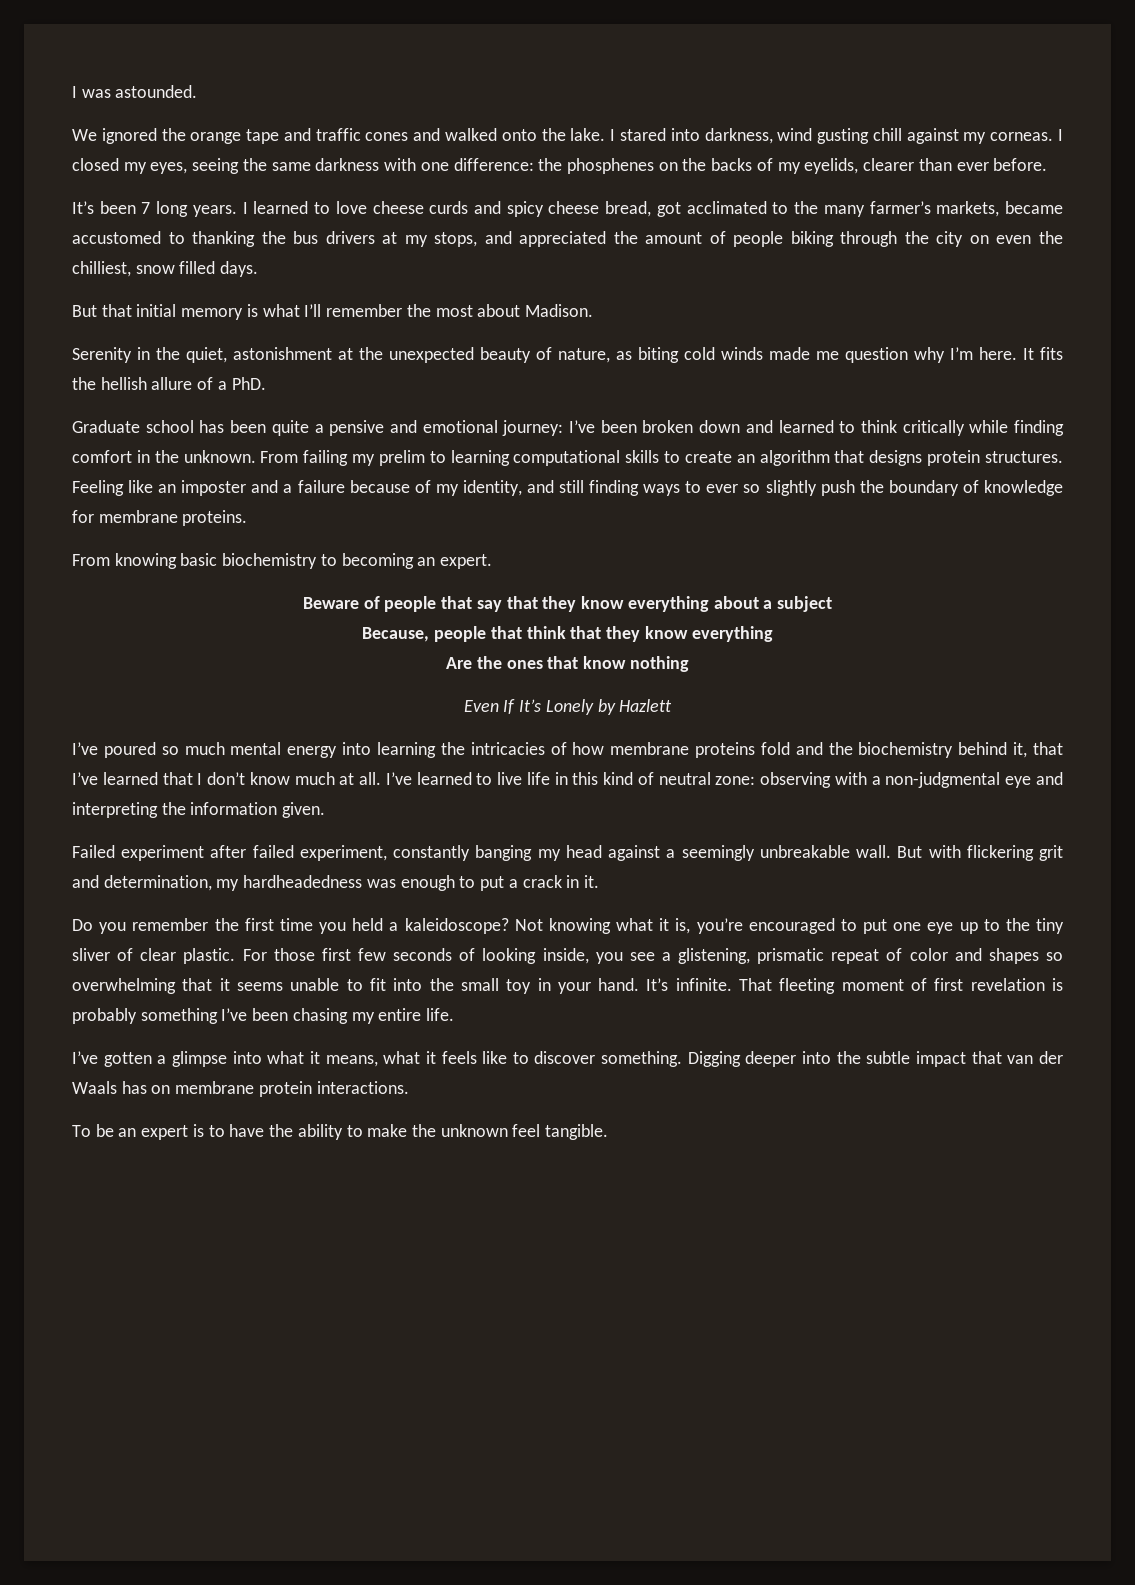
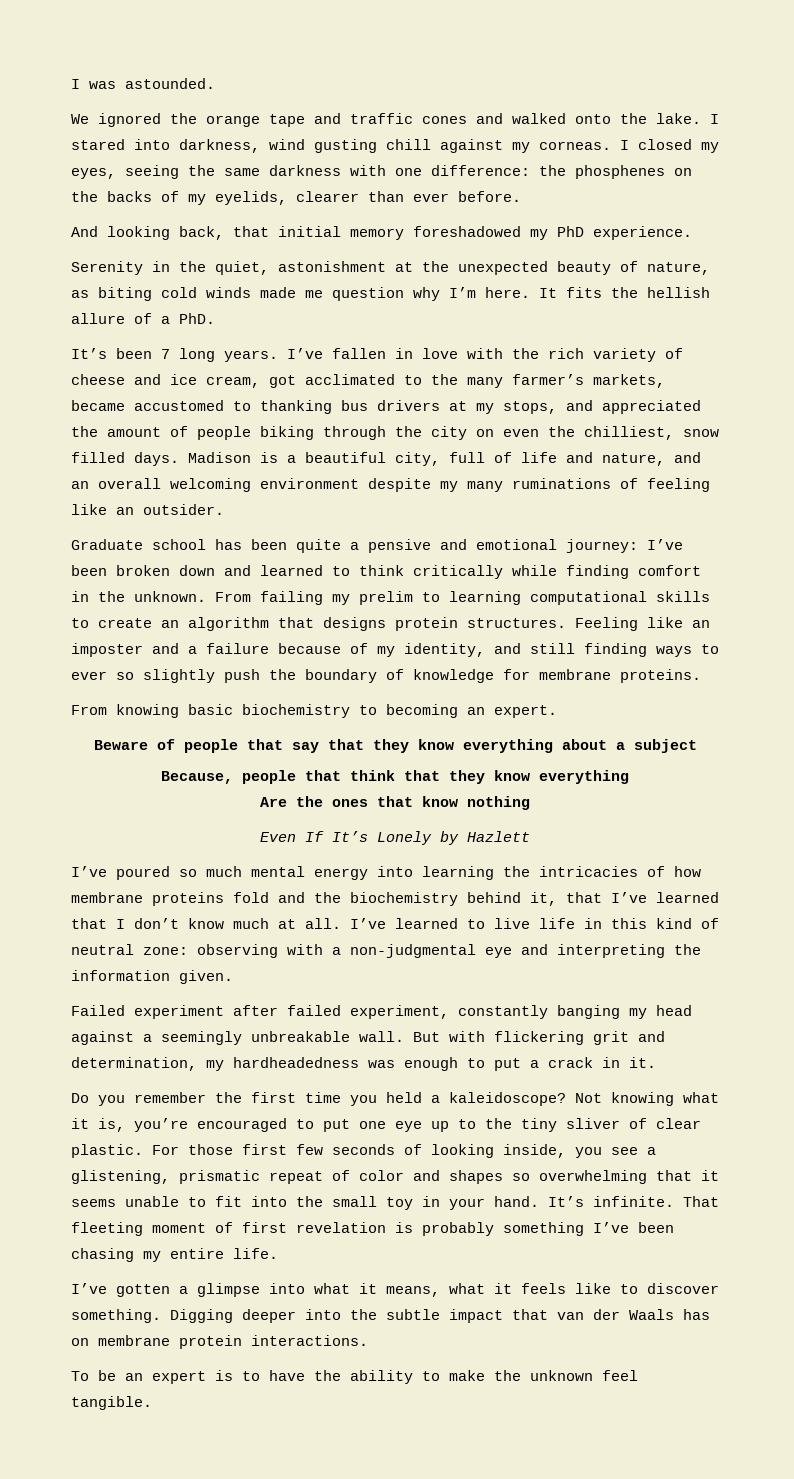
[72,201,1064,217] [72,231,1063,247] [72,261,259,277] [72,304,593,320] It’s been 7 long years. I learned to love cheese curds and spicy cheese bread, got acclimated to the many farmer’s markets, became accustomed to thanking the bus drivers at my stops, and appreciated the amount of people biking through the city on even the chilliest, snow filled days. // But that initial memory is what I’ll remember the most about Madison. -> [71,226,692,240] And looking back, that initial memory foreshadowed my PhD experience.
(266, 383) none -> [71,348,683,362] [71,374,665,388] [71,400,701,414] [71,426,719,440] [71,452,701,466] [71,478,710,492] [71,504,224,515] // It’s been 7 long years. I’ve fallen in love with the rich variety of cheese and ice cream, got acclimated to the many farmer’s markets, became accustomed to thanking bus drivers at my stops, and appreciated the amount of people biking through the city on even the chilliest, snow filled days. Madison is a beautiful city, full of life and nature, and an overall welcoming environment despite my many ruminations of feeling like an outsider.

